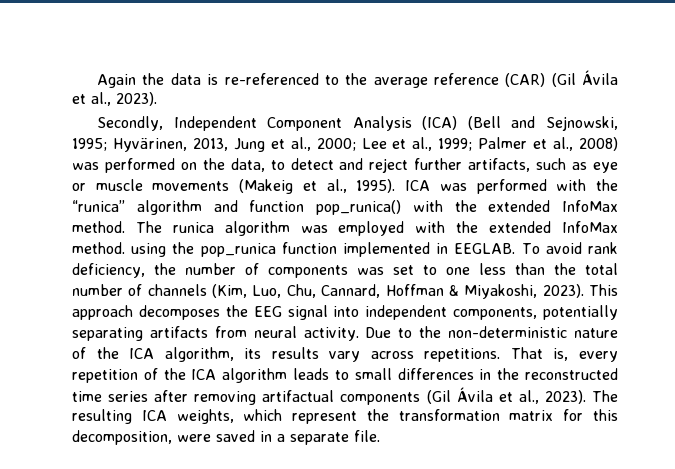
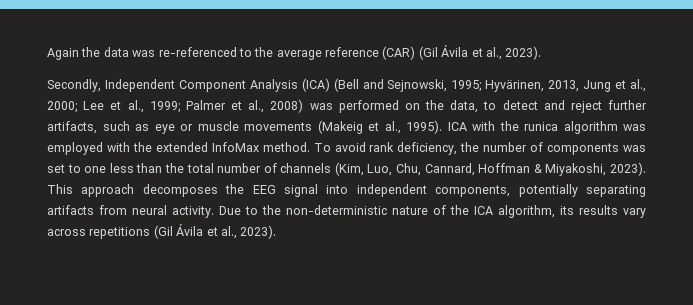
[207,74,219,85] is -> [132,50,156,57] was
[439,179,619,194] [72,200,618,215] [72,221,162,233] was performed with the “runica” algorithm and function pop_runica() with the extended InfoMax method. The -> [472,121,519,131] with the
[131,242,516,257] using the pop_runica function implemented in EEGLAB. -> (310, 147) none
[424,347,619,362] [72,368,618,383] [72,387,618,405] [72,409,618,424] [72,430,380,445] repetitions. That is, every repetition of the ICA algorithm leads to small differences in the reconstructed time series after removing artifactual components (Gil Ávila et al., 2023). The resulting ICA weights, which represent the transformation matrix for this decomposition, were saved in a separate file. -> [89,224,277,239] repetitions (Gil Ávila et al., 2023).

